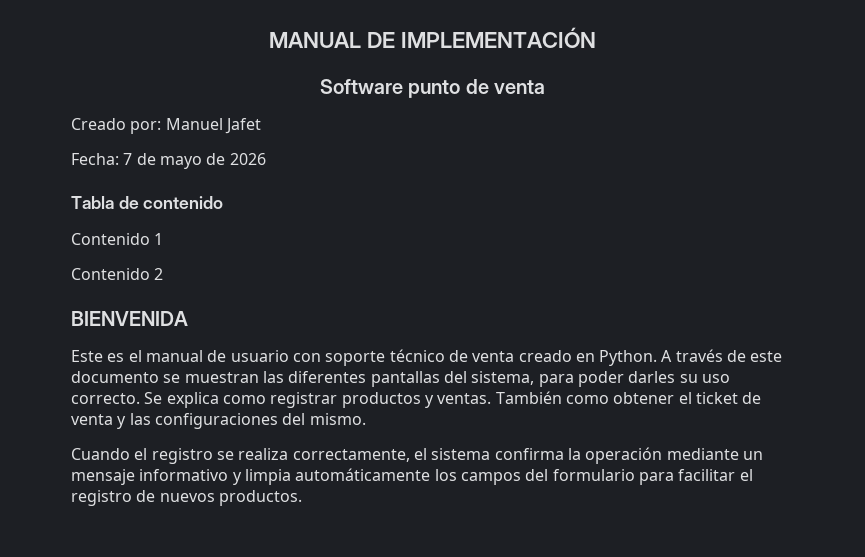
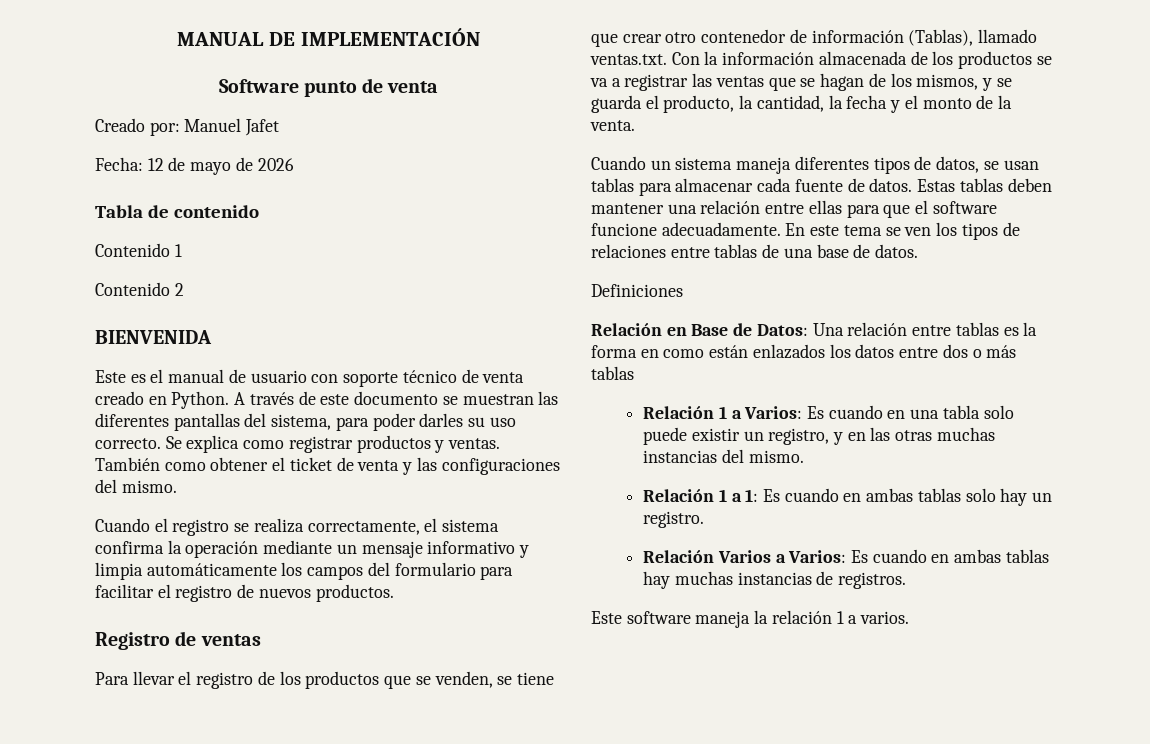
[123,153,133,165] 7 -> [147,158,164,171] 12
(302, 498) none -> [95,631,261,650] [95,671,554,689] [591,29,1038,47] [590,51,1052,69] [590,73,1012,91] [591,95,1012,113] [590,120,635,131] [591,156,1039,174] [591,178,1052,196] [591,200,997,218] [591,222,1020,240] [591,244,919,258] [591,284,683,297] [591,322,1038,336] [591,344,1017,359] [591,366,634,380] [643,405,1014,419] [643,427,995,445] [643,449,804,463] [643,488,1053,506] [643,511,705,528] [643,549,1049,563] [643,571,906,589] [591,610,910,628] // Registro de ventas // Para llevar el registro de los productos que se venden, se tiene que crear otro contenedor de información (Tablas), llamado ventas.txt. Con la información almacenada de los productos se va a registrar las ventas que se hagan de los mismos, y se guarda el producto, la cantidad, la fecha y el monto de la venta. // Cuando un sistema maneja diferentes tipos de datos, se usan tablas para almacenar cada fuente de datos. Estas tablas deben mantener una relación entre ellas para que el software funcione adecuadamente. En este tema se ven los tipos de relaciones entre tablas de una base de datos. // Definiciones // Relación en Base de Datos: Una relación entre tablas es la forma en como están enlazados los datos entre dos o más tablas // Relación 1 a Varios: Es cuando en una tabla solo puede existir un registro, y en las otras muchas instancias del mismo. // Relación 1 a 1: Es cuando en ambas tablas solo hay un registro. // Relación Varios a Varios: Es cuando en ambas tablas hay muchas instancias de registros. // Este software maneja la relación 1 a varios.

